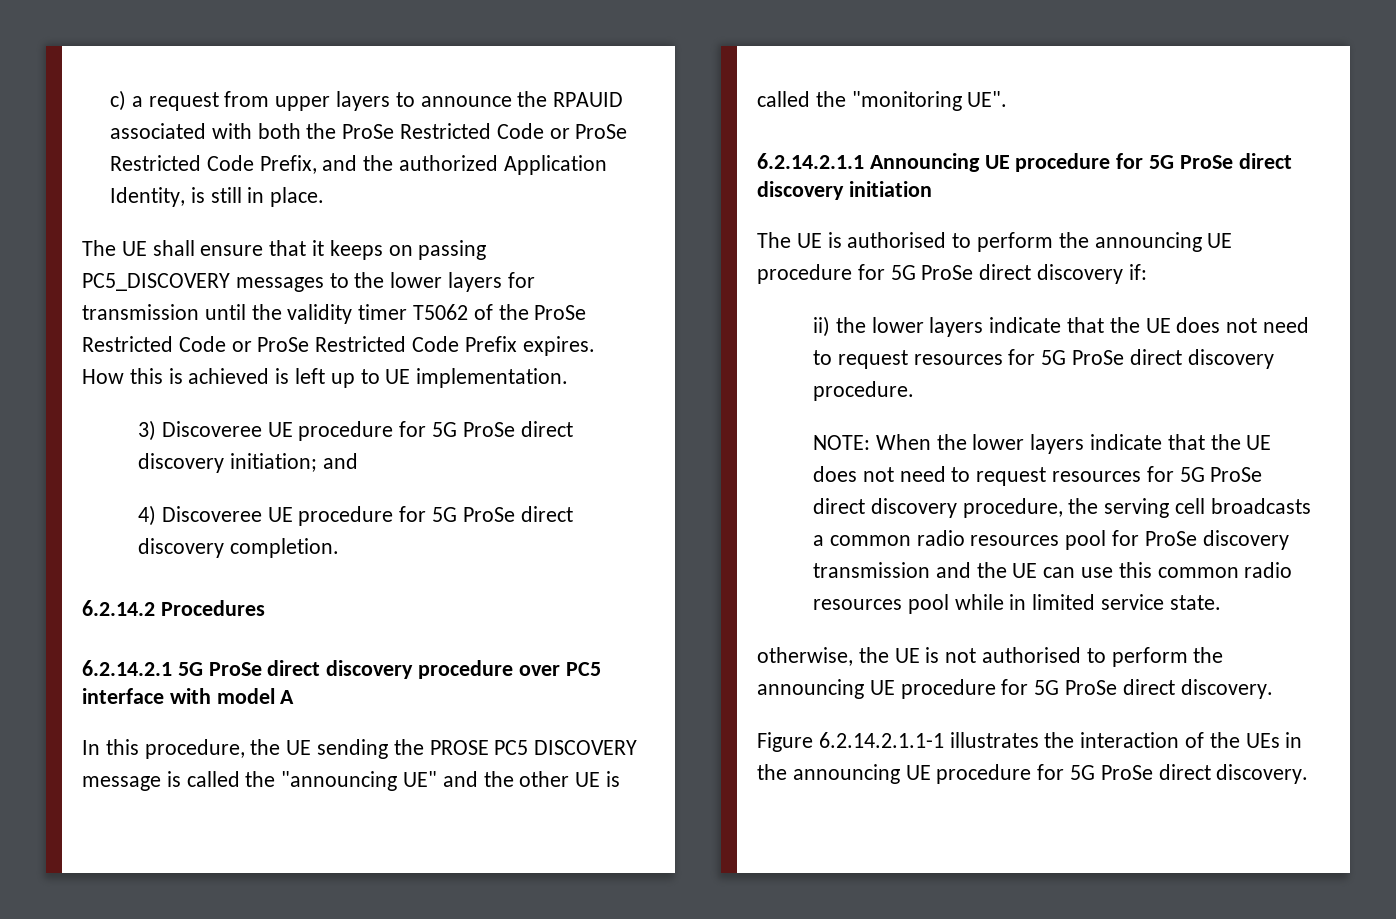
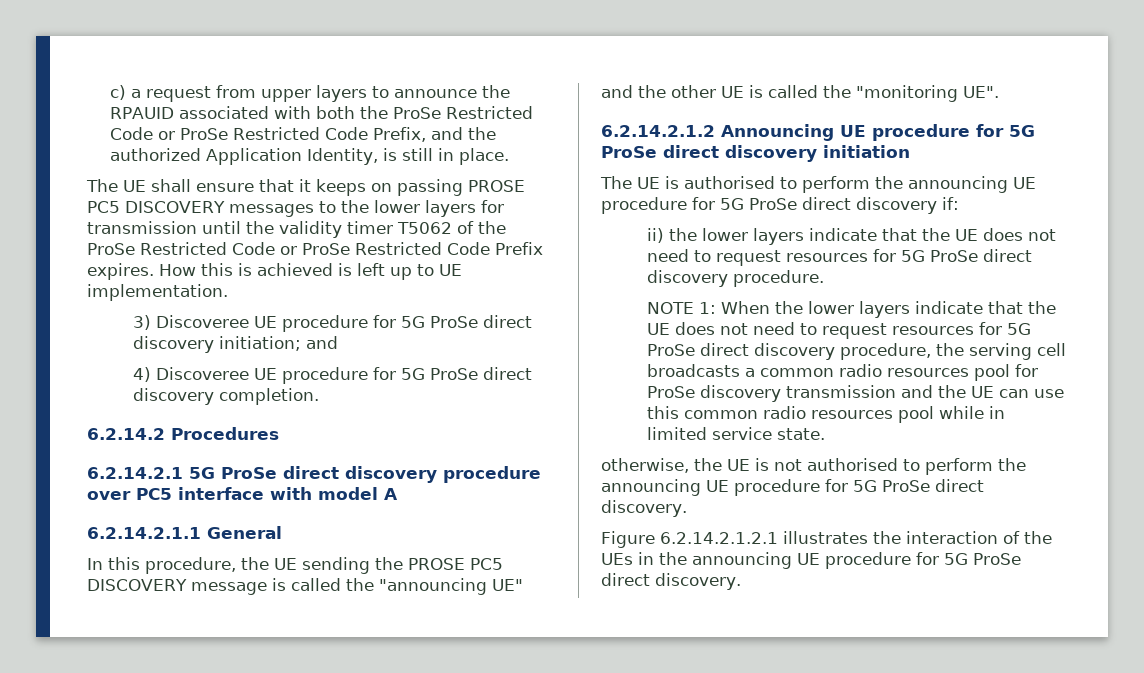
[82,273,230,291] PC5_DISCOVERY -> [468,180,525,192] [87,201,225,213] PROSE PC5 DISCOVERY
(295, 697) none -> [87,526,282,539] // 6.2.14.2.1.1 General
[757,153,864,169] 6.2.14.2.1.1 -> [601,125,715,137] 6.2.14.2.1.2
[812,435,870,450] NOTE: -> [647,302,717,314] NOTE 1:
[818,732,944,748] 6.2.14.2.1.1-1 -> [659,532,778,544] 6.2.14.2.1.2.1

